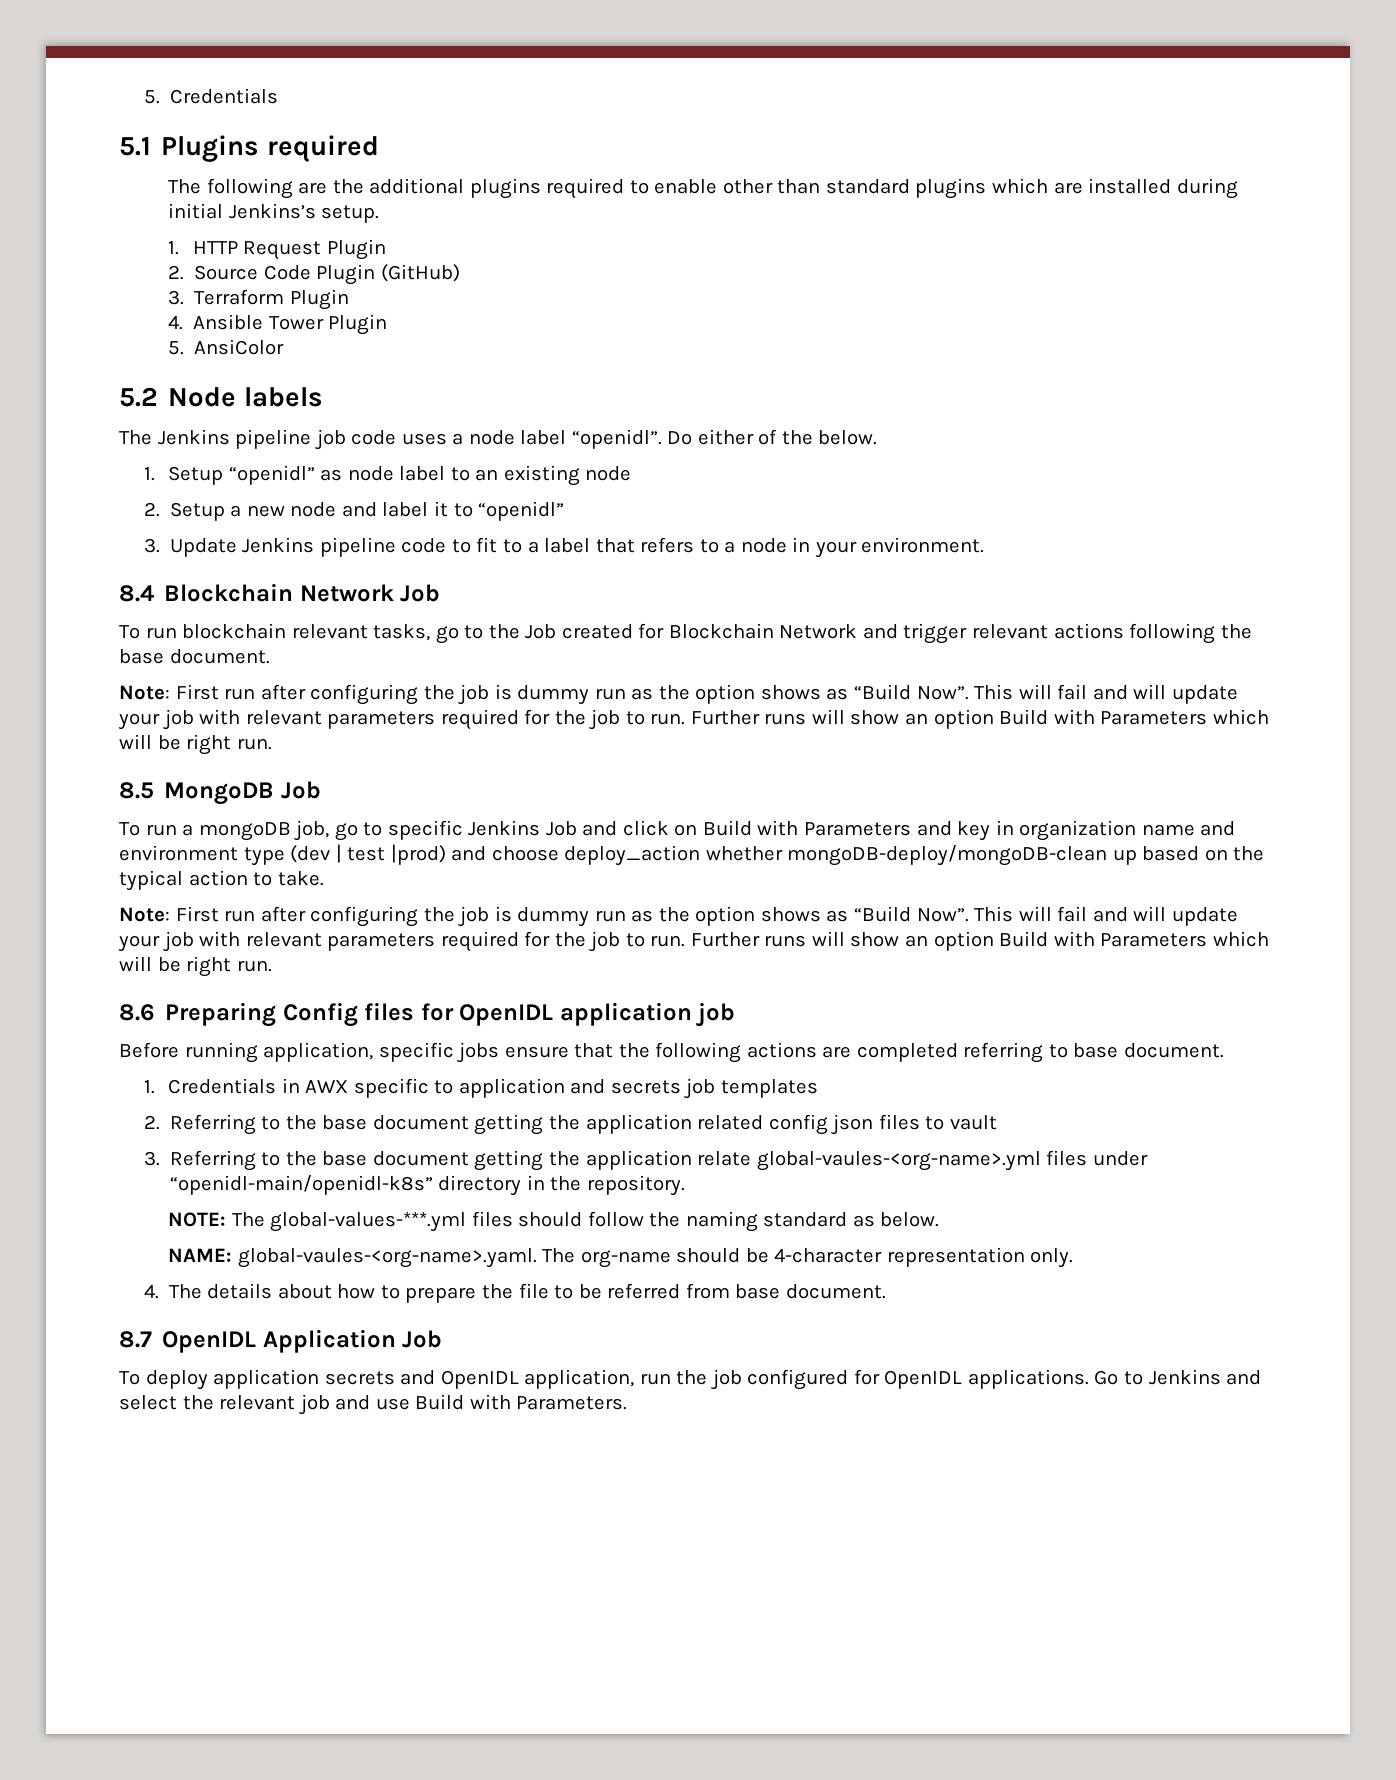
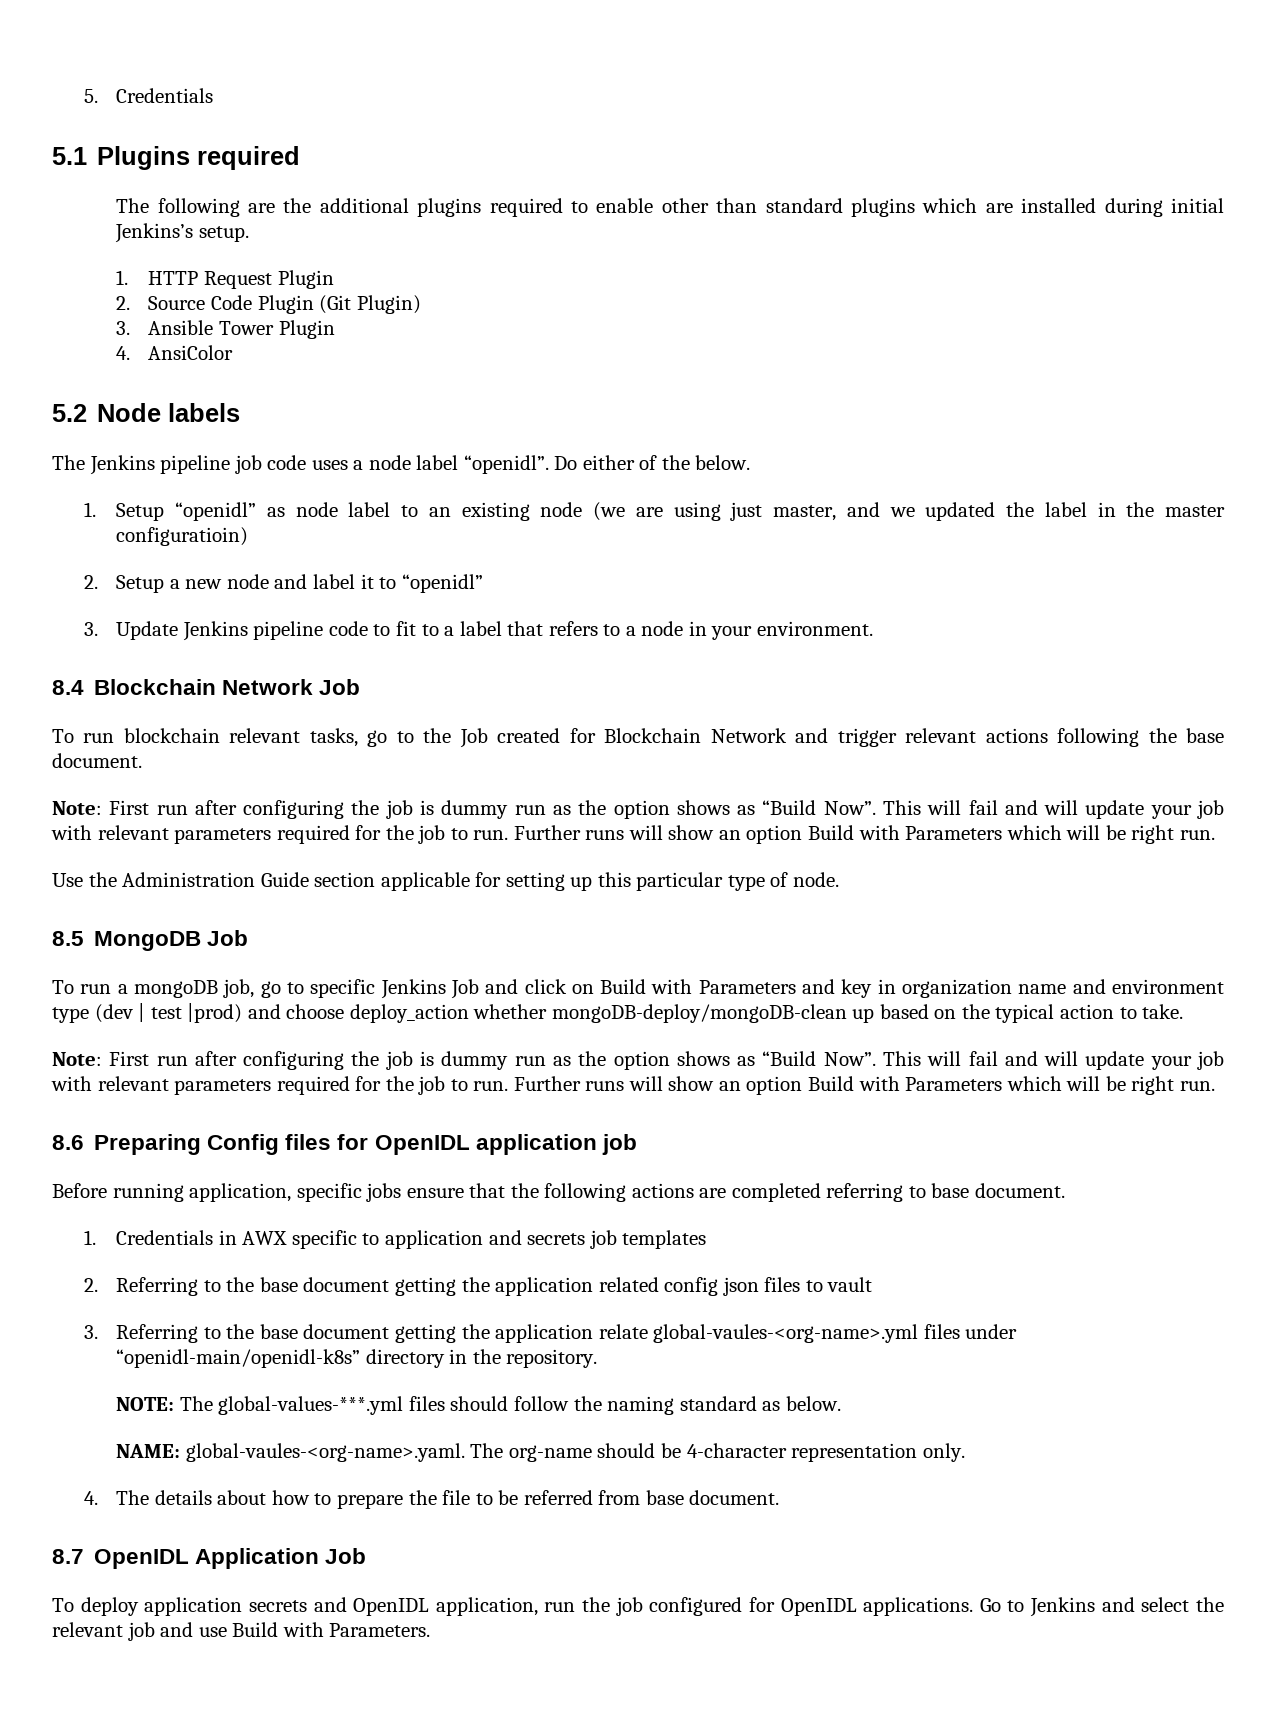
[380,264,460,282] [168,289,349,310] [168,315,184,330] (GitHub) // 3. Terraform Plugin // 4. -> [319,295,421,314] [116,321,131,335] (Git Plugin) // 3.
[168,341,185,355] 5. -> [116,346,131,360] 4.
(632, 473) none -> [593,502,1225,521] [116,527,249,546] (we are using just master, and we updated the label in the master configuratioin)
(272, 744) none -> [52,872,839,891] // Use the Administration Guide section applicable for setting up this particular type of node.

